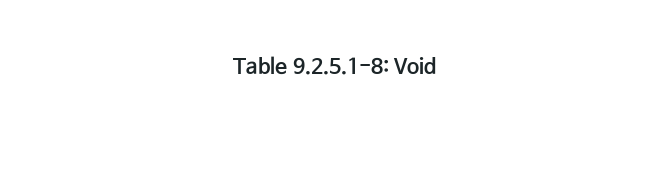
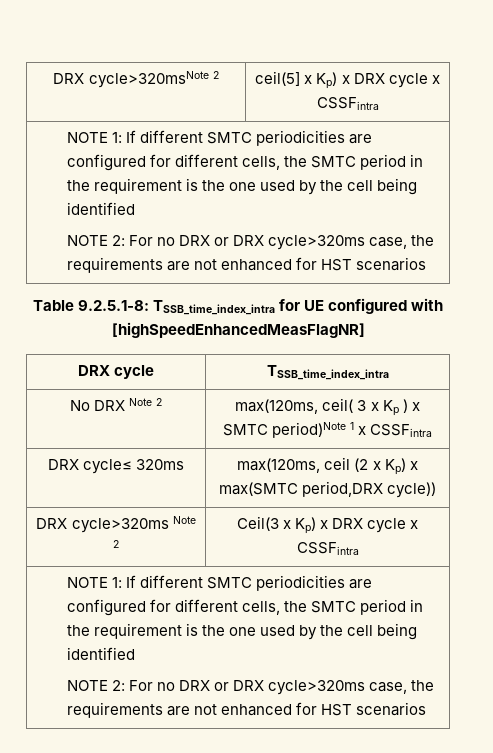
[232,56,437,75] Table 9.2.5.1-8: Void -> [53,71,219,88] [255,71,440,89] [316,97,379,110] [66,130,372,146] [66,154,423,171] [66,178,418,195] [66,202,135,215] [66,235,435,250] [66,257,426,273] [32,298,444,315] [111,322,365,338] [77,365,155,379] [266,365,389,380] [69,398,163,411] [235,398,420,416] [222,422,433,438] [47,459,185,474] [237,457,418,475] [218,481,437,498] [36,516,196,533] [113,540,119,548] [236,516,419,534] [296,542,359,555] [66,575,372,591] [66,599,423,616] [66,623,418,640] [66,647,135,660] [66,680,435,695] [66,702,426,718] DRX cycle>320msNote 2 | ceil(5] x Kp) x DRX cycle x CSSFintra // NOTE 1: If different SMTC periodicities are configured for different cells, the SMTC period in the requirement is the one used by the cell being identified // NOTE 2: For no DRX or DRX cycle>320ms case, the requirements are not enhanced for HST scenarios // Table 9.2.5.1-8: TSSB_time_index_intra for UE configured with [highSpeedEnhancedMeasFlagNR] // DRX cycle | TSSB_time_index_intra // No DRX Note 2 | max(120ms, ceil( 3 x Kp ) x SMTC period)Note 1 x CSSFintra // DRX cycle≤ 320ms | max(120ms, ceil (2 x Kp) x max(SMTC period,DRX cycle)) // DRX cycle>320ms Note 2 | Ceil(3 x Kp) x DRX cycle x CSSFintra // NOTE 1: If different SMTC periodicities are configured for different cells, the SMTC period in the requirement is the one used by the cell being identified // NOTE 2: For no DRX or DRX cycle>320ms case, the requirements are not enhanced for HST scenarios

